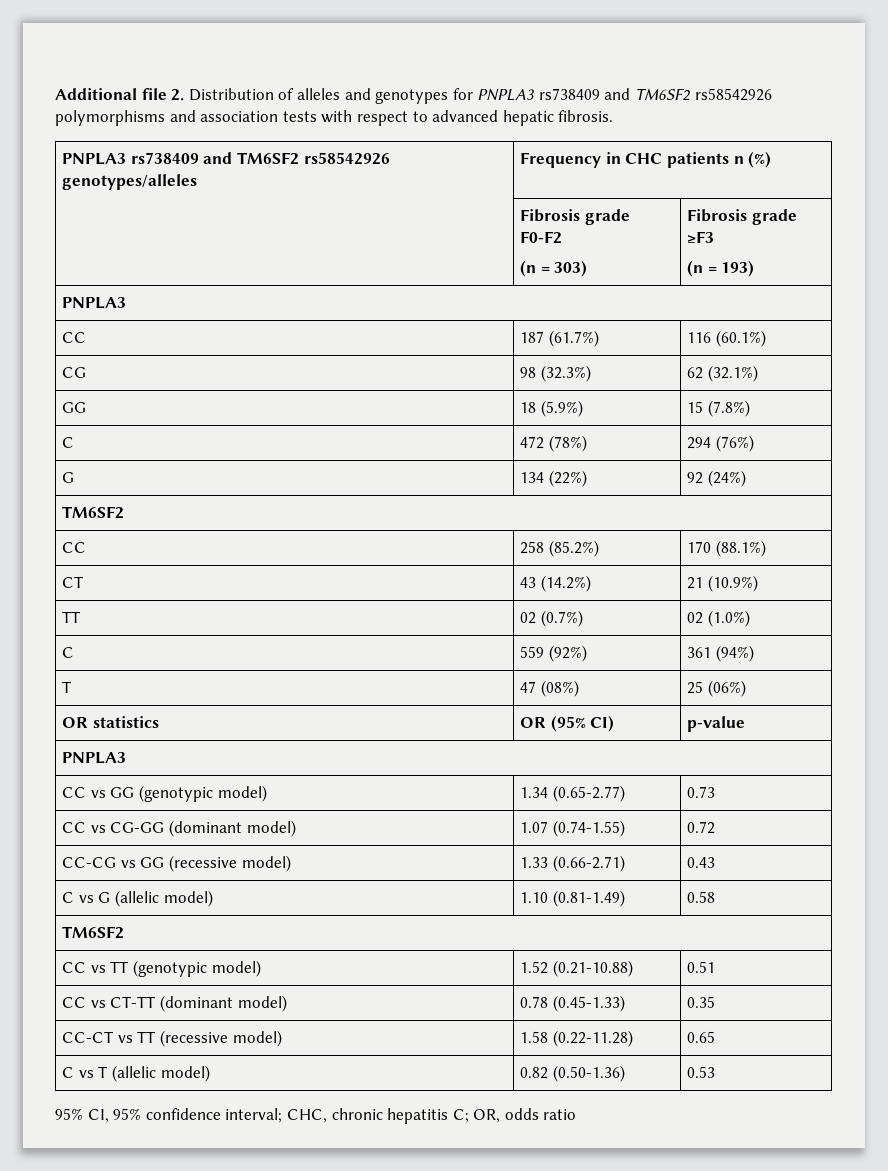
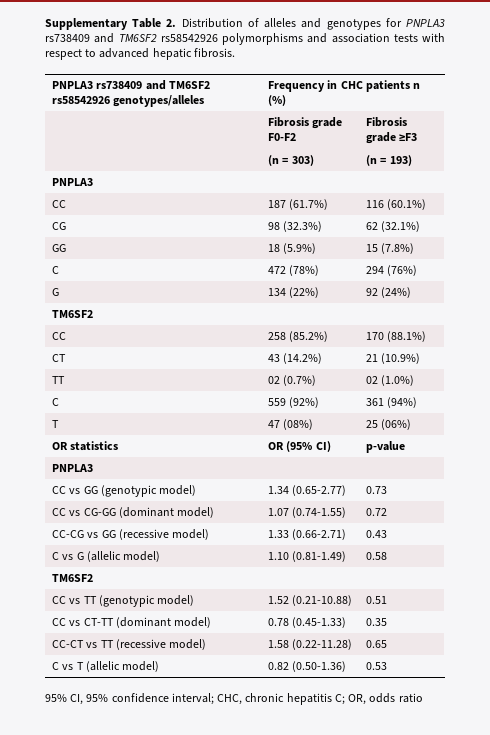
[55,88,167,100] Additional file -> [45,18,162,30] Supplementary Table

